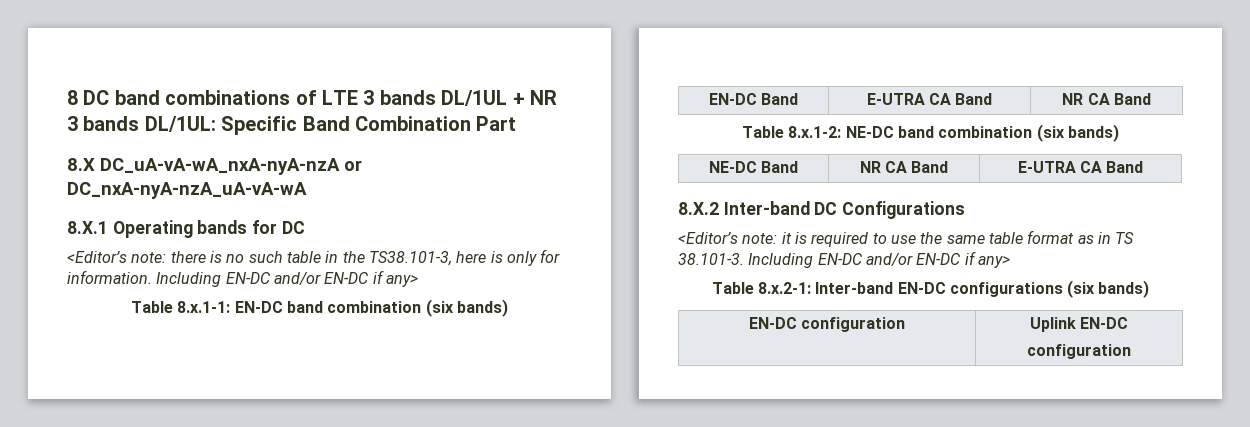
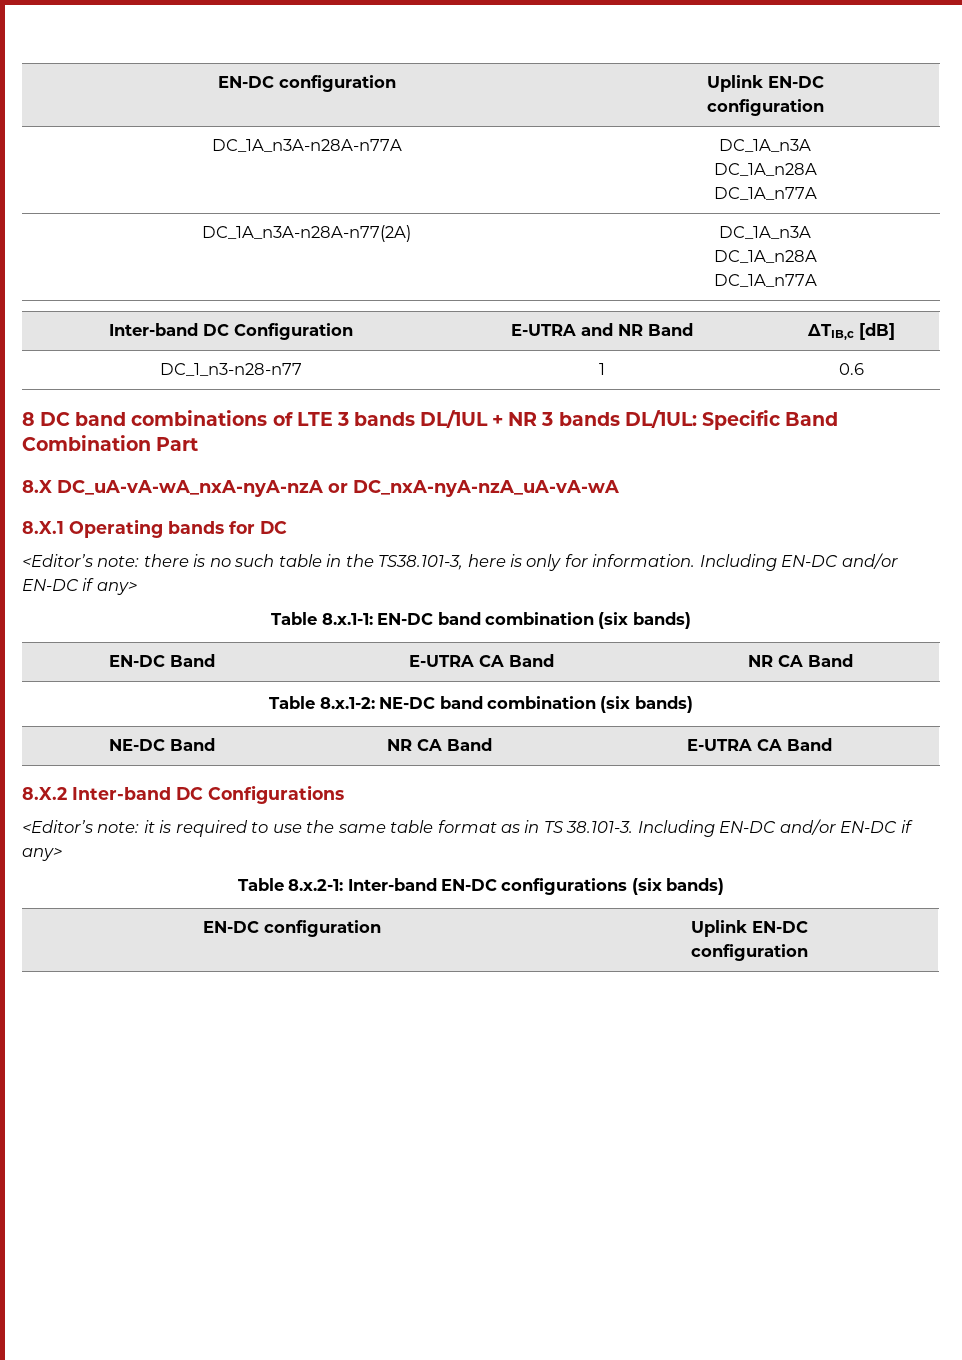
(67, 97) none -> [217,75,396,92] [706,75,824,92] [706,99,824,116] [211,139,402,152] [719,139,811,152] [713,163,817,176] [713,187,817,200] [202,225,411,242] [719,226,811,239] [713,250,817,263] [713,274,817,287] [109,323,353,340] [510,323,693,336] [807,323,895,340] [160,363,302,376] [598,363,605,375] [839,363,864,375] EN-DC configuration | Uplink EN-DC // configuration // DC_1A_n3A-n28A-n77A | DC_1A_n3A // DC_1A_n28A // DC_1A_n77A // DC_1A_n3A-n28A-n77(2A) | DC_1A_n3A // DC_1A_n28A // DC_1A_n77A // Inter-band DC Configuration | E-UTRA and NR Band | ΔTIB,c [dB] // DC_1_n3-n28-n77 | 1 | 0.6 //

